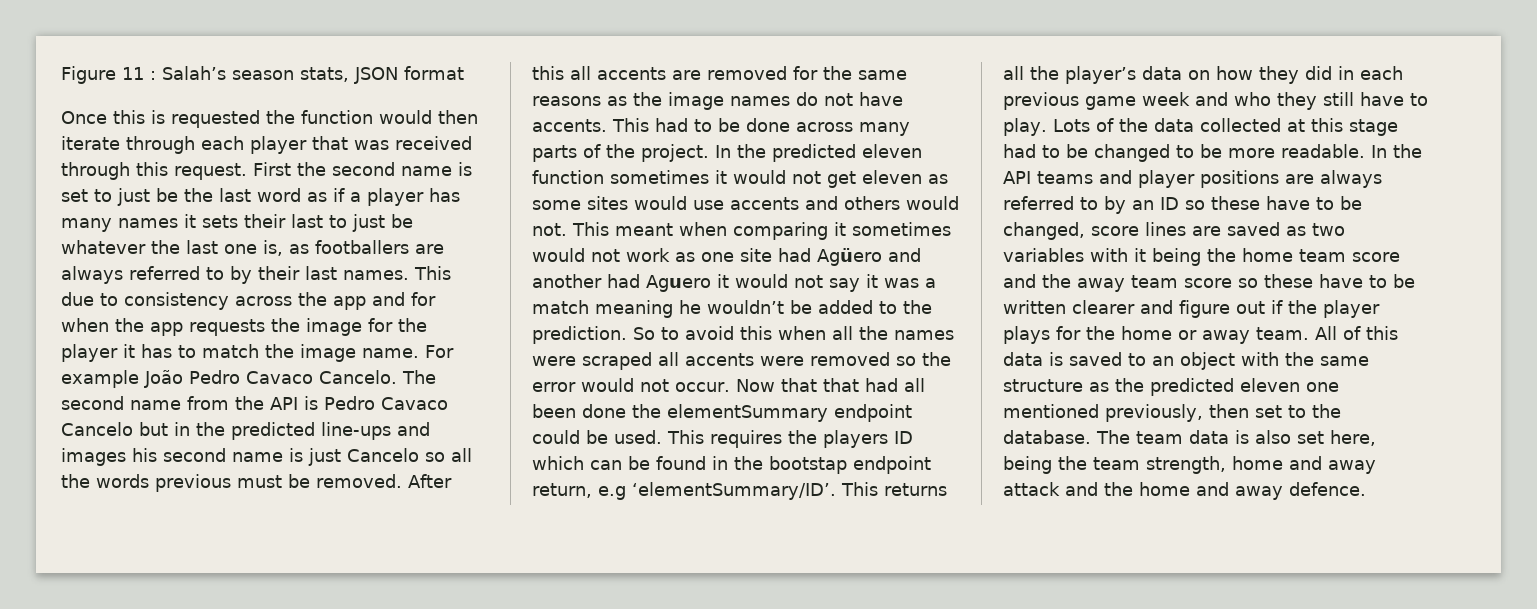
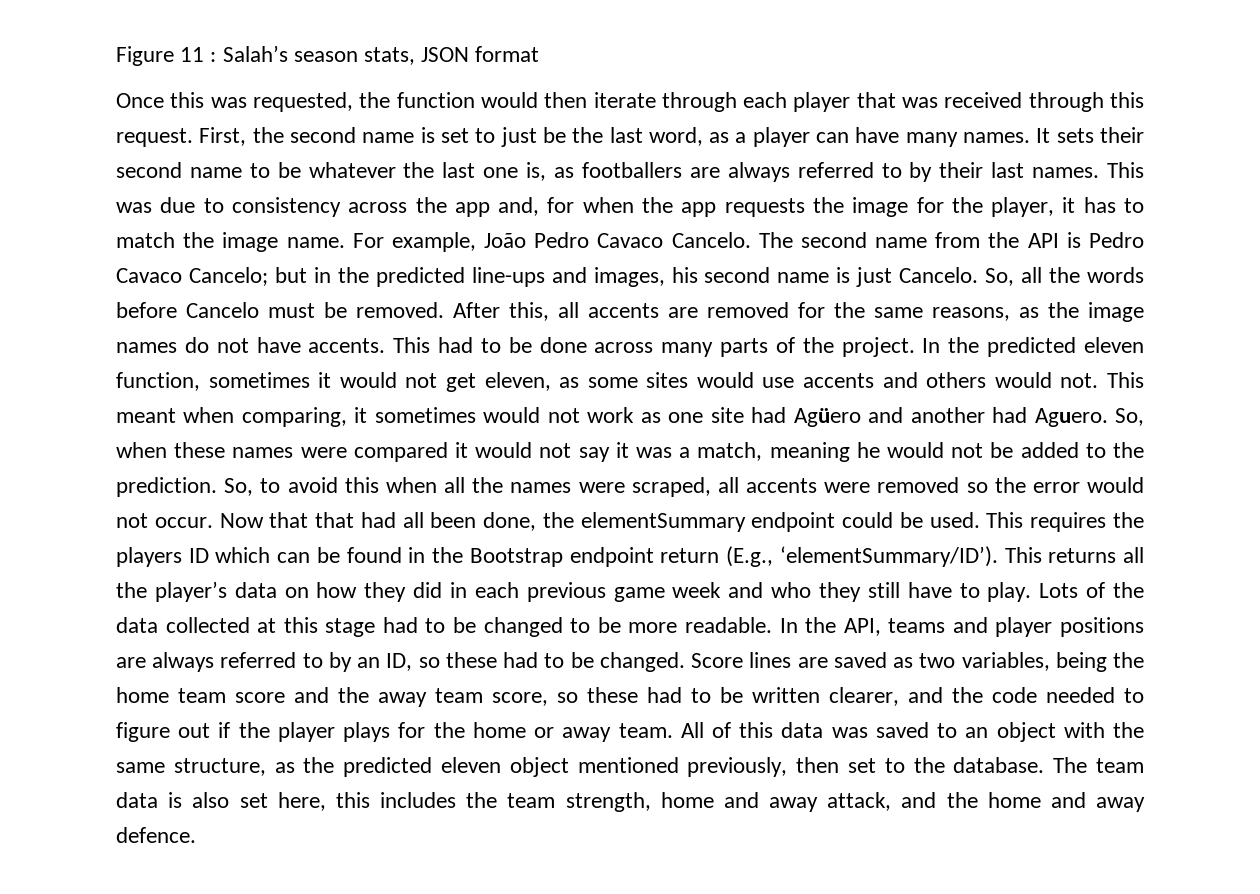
[151,110,260,128] is requested -> [210,92,353,112] was requested,
[253,162,291,176] First -> [199,127,247,146] First,
[257,188,460,206] [61,214,385,232] word as if a player has many names it sets their last to just -> [648,127,1145,147] [116,162,270,178] word, as a player can have many names. It sets their second name to
(451, 273) none -> [116,202,152,213] was
[372,292,405,306] and -> [498,197,540,216] and,
[61,344,118,362] player -> [991,197,1055,217] player,
[61,370,139,388] example -> [391,232,476,252] example,
[61,422,133,436] Cancelo -> [188,267,268,286] Cancelo;
[61,448,126,466] images -> [593,267,665,287] images,
[347,448,445,462] Cancelo so -> [899,267,1015,286] Cancelo. So,
[155,474,231,492] previous -> [116,302,259,318] before Cancelo
[532,66,564,80] this -> [509,302,549,321] this,
[532,96,601,106] reasons -> [932,307,1010,321] reasons,
[532,170,604,184] function -> [116,372,200,391] function,
[862,170,922,184] eleven -> [484,372,551,391] eleven,
[733,222,828,240] comparing -> [241,407,347,427] comparing,
[646,275,711,292] Aguero -> [1034,408,1145,427] [116,442,448,462] Aguero. So, when these names were compared
[532,300,589,314] match -> [697,442,763,461] match,
[707,300,784,314] wouldn’t -> [887,442,984,458] would not
[633,327,655,340] So -> [224,478,254,496] So,
[582,352,652,370] scraped -> [631,477,711,497] scraped,
[582,404,626,418] done -> [483,512,537,531] done,
[769,456,931,474] [532,482,836,500] bootstap endpoint return, e.g ‘elementSummary/ID’. -> [469,546,998,567] Bootstrap endpoint return (E.g., ‘elementSummary/ID’).
[1003,171,1031,184] API -> [843,618,881,636] API,
[1160,196,1362,210] [1003,222,1139,240] ID so these have to be changed, score -> [386,652,744,672] ID, so these had to be changed. Score
[1003,248,1146,262] variables with it -> [961,652,1050,671] variables,
[1184,274,1363,288] score so these have -> [492,687,682,706] score, so these had
[1072,300,1173,314] clearer and -> [829,687,1144,706] clearer, and the code needed to
[1049,352,1063,366] is -> [831,727,868,738] was
[1003,379,1083,392] structure -> [173,758,266,776] structure,
[1306,382,1339,392] one -> [509,757,569,777] object
[1003,456,1052,474] being -> [335,792,456,808] this includes
[1003,482,1060,496] attack -> [827,792,892,811] attack,

